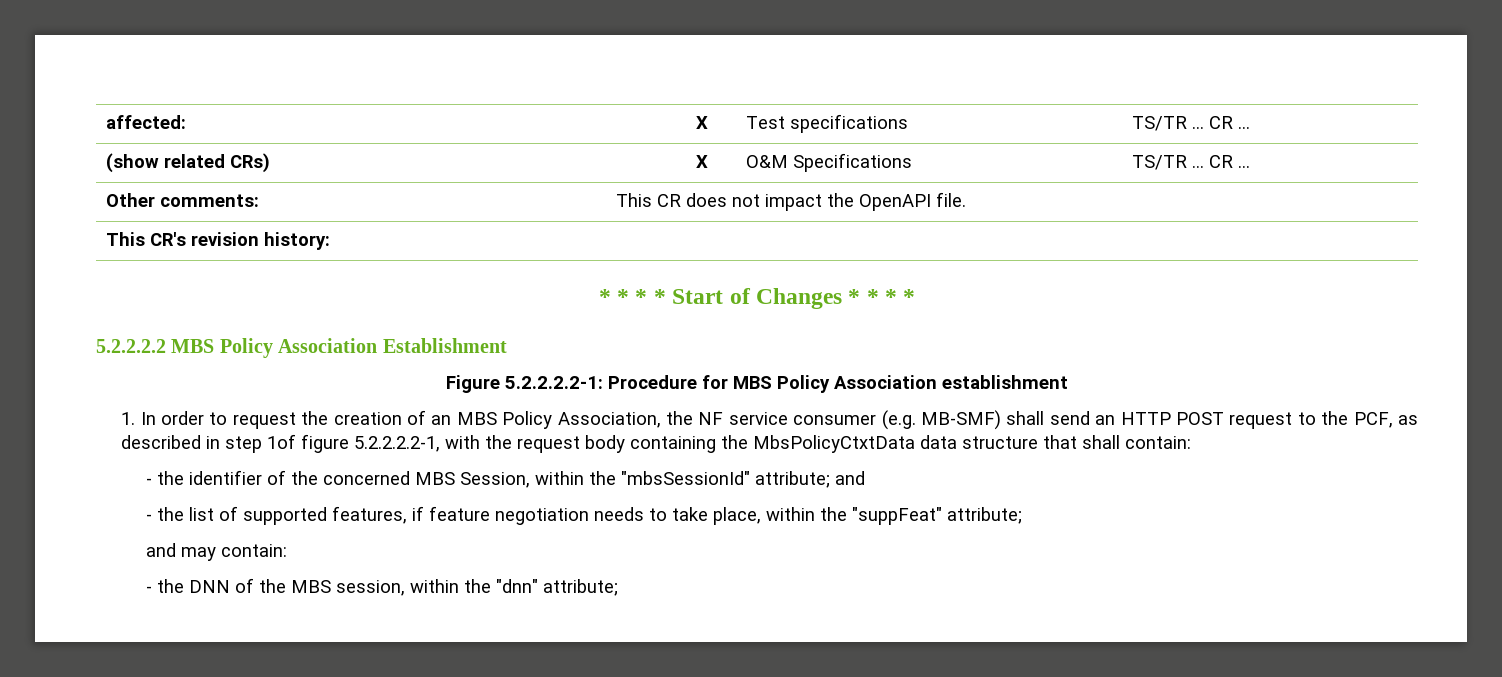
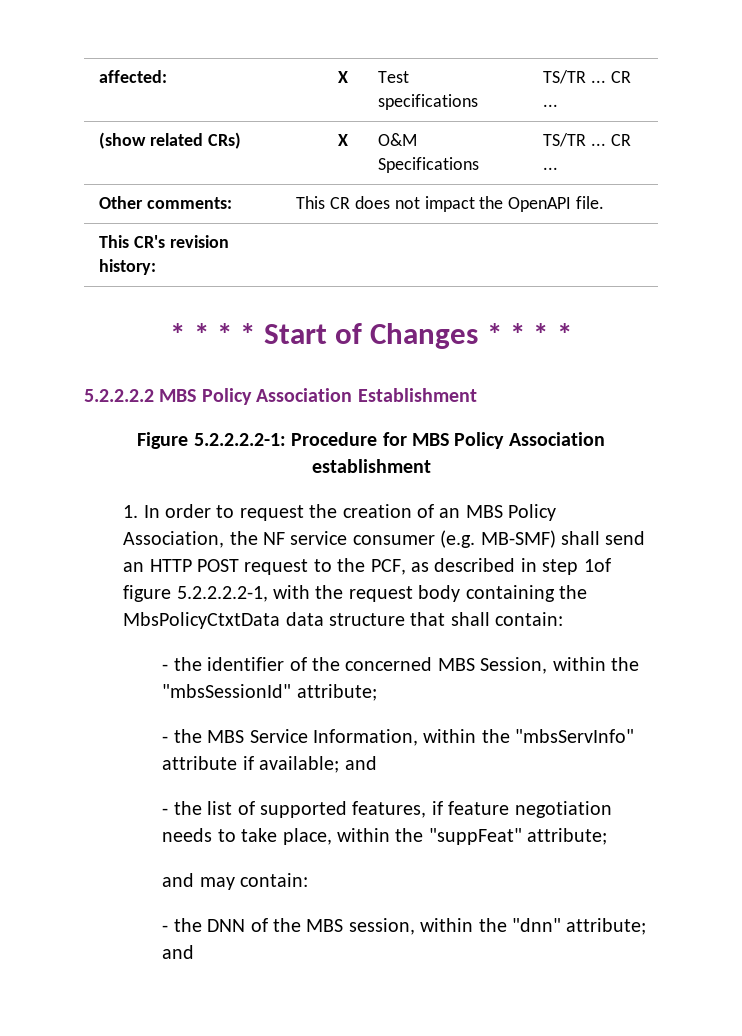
(831, 479) none -> [162,729,635,746] [162,756,340,773] // - the MBS Service Information, within the "mbsServInfo" attribute if available;
(619, 587) none -> [162,945,195,959] and

